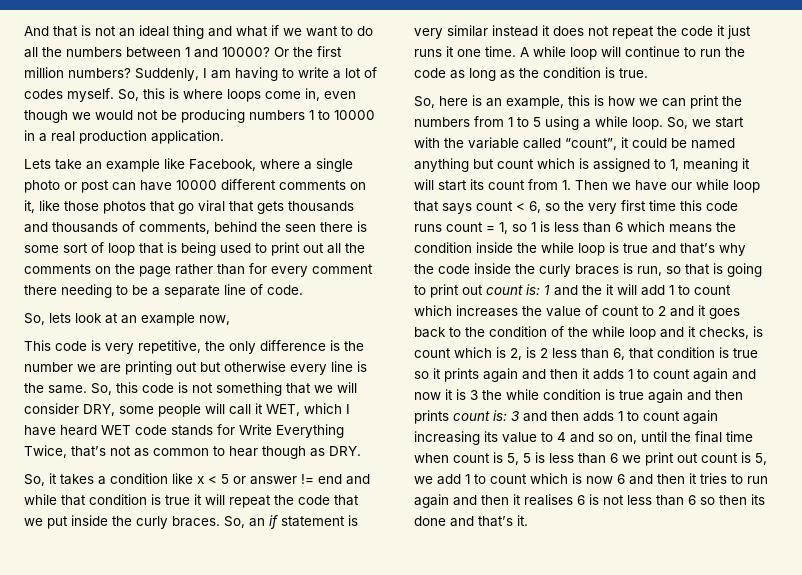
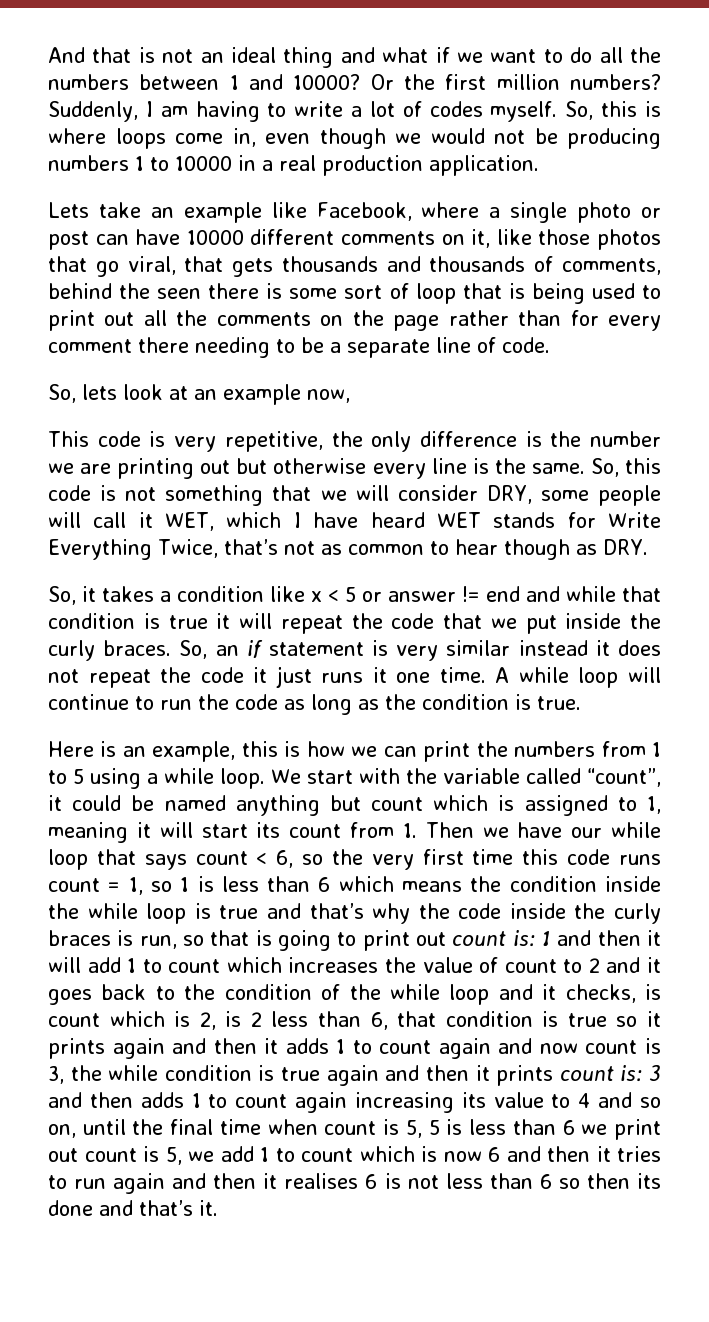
[198,200,225,212] viral -> [127,256,176,275] viral,
[135,425,167,435] code -> (481, 520) none
[414,96,468,108] So, here -> [48,741,94,757] Here
[667,117,711,129] So, we -> [271,769,302,784] We
[582,285,602,295] the -> [597,930,641,946] then
[445,389,478,400] it is 3 -> [585,1038,662,1054] [48,1066,64,1084] count is 3,
(743, 395) none -> [475,1065,490,1081] it

